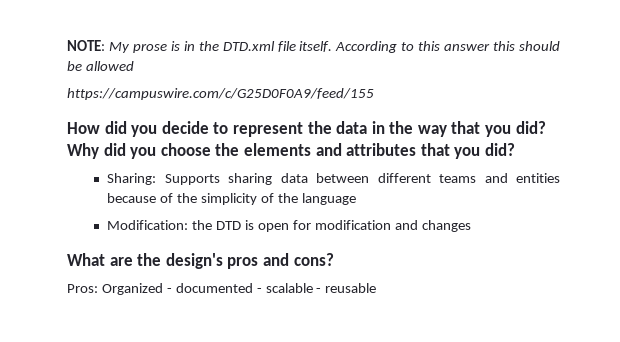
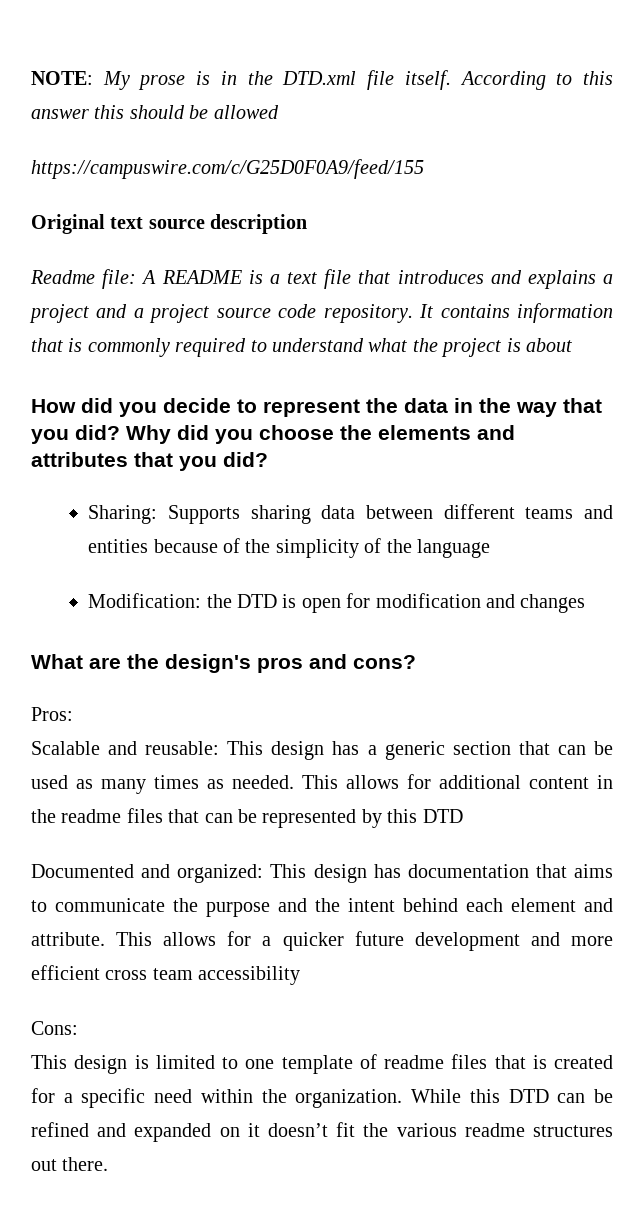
(374, 94) none -> [31,214,308,234] [30,269,614,289] [29,303,613,323] [31,338,572,357] // Original text source description // Readme file: A README is a text file that introduces and explains a project and a project source code repository. It contains information that is commonly required to understand what the project is about
[101,283,377,295] Organized - documented - scalable - reusable -> [31,741,614,760] [31,774,613,794] [31,808,463,828] [31,864,613,883] [31,898,613,917] [31,931,613,951] [31,965,301,985] [31,1021,78,1035] [31,1054,613,1074] [31,1088,614,1108] [31,1122,613,1142] [31,1157,109,1171] // Scalable and reusable: This design has a generic section that can be used as many times as needed. This allows for additional content in the readme files that can be represented by this DTD // Documented and organized: This design has documentation that aims to communicate the purpose and the intent behind each element and attribute. This allows for a quicker future development and more efficient cross team accessibility // Cons: // This design is limited to one template of readme files that is created for a specific need within the organization. While this DTD can be refined and expanded on it doesn’t fit the various readme structures out there.

